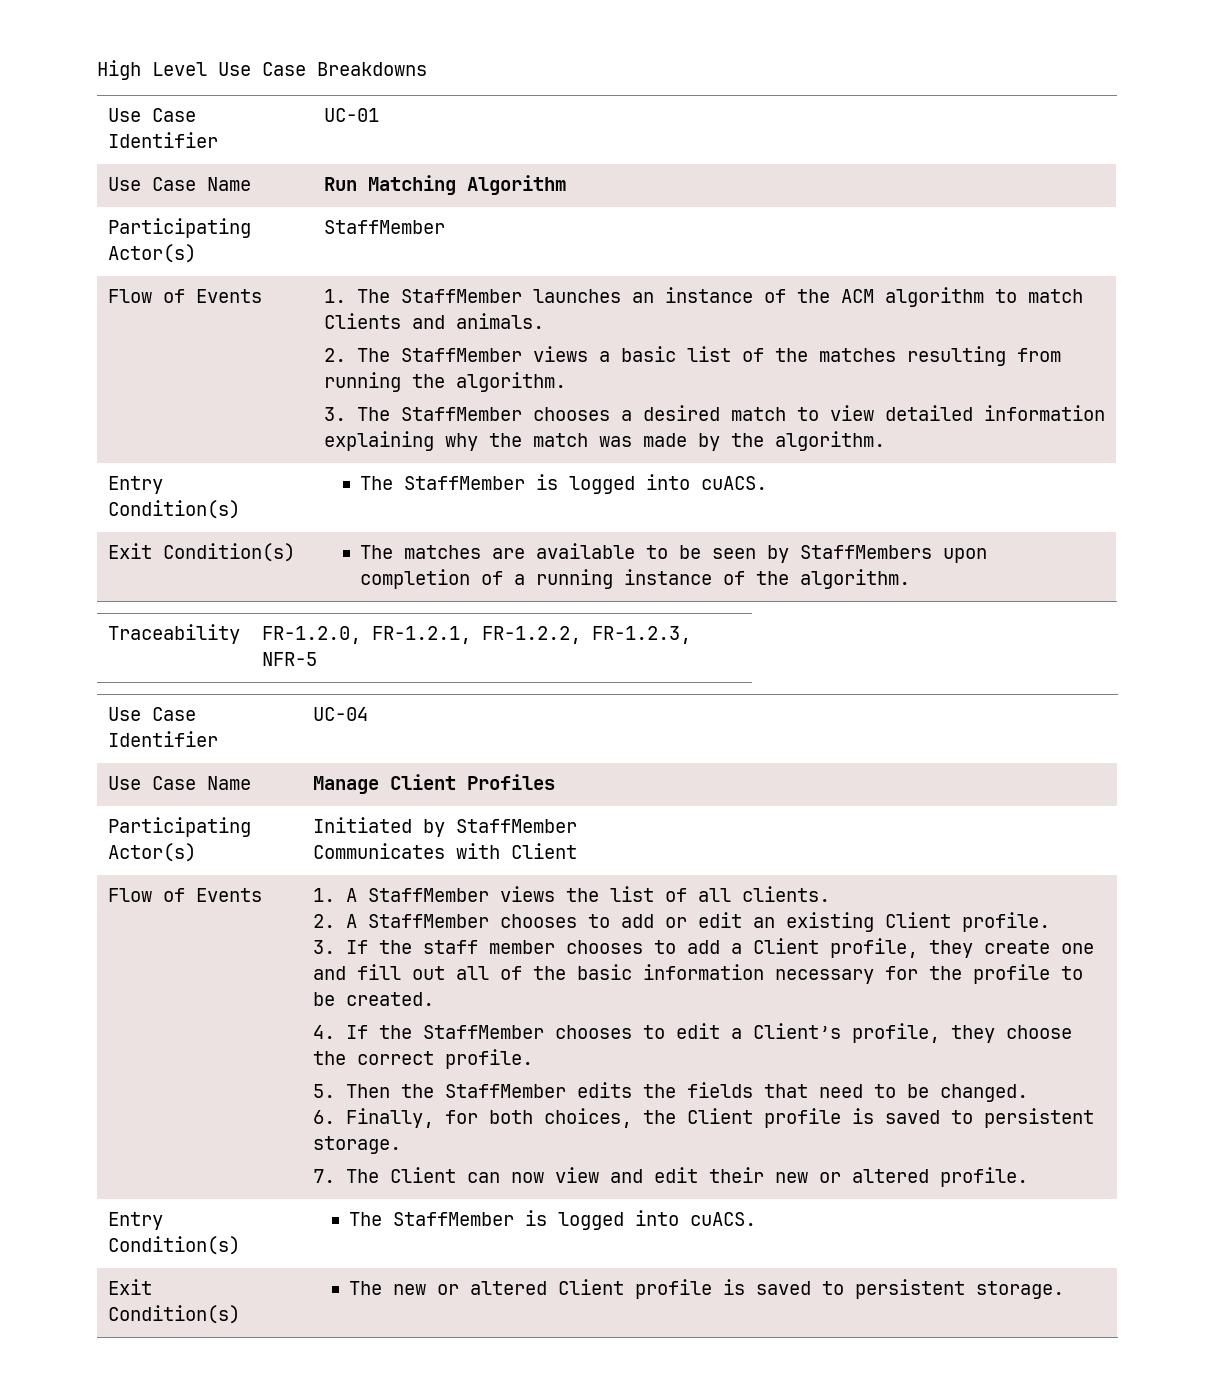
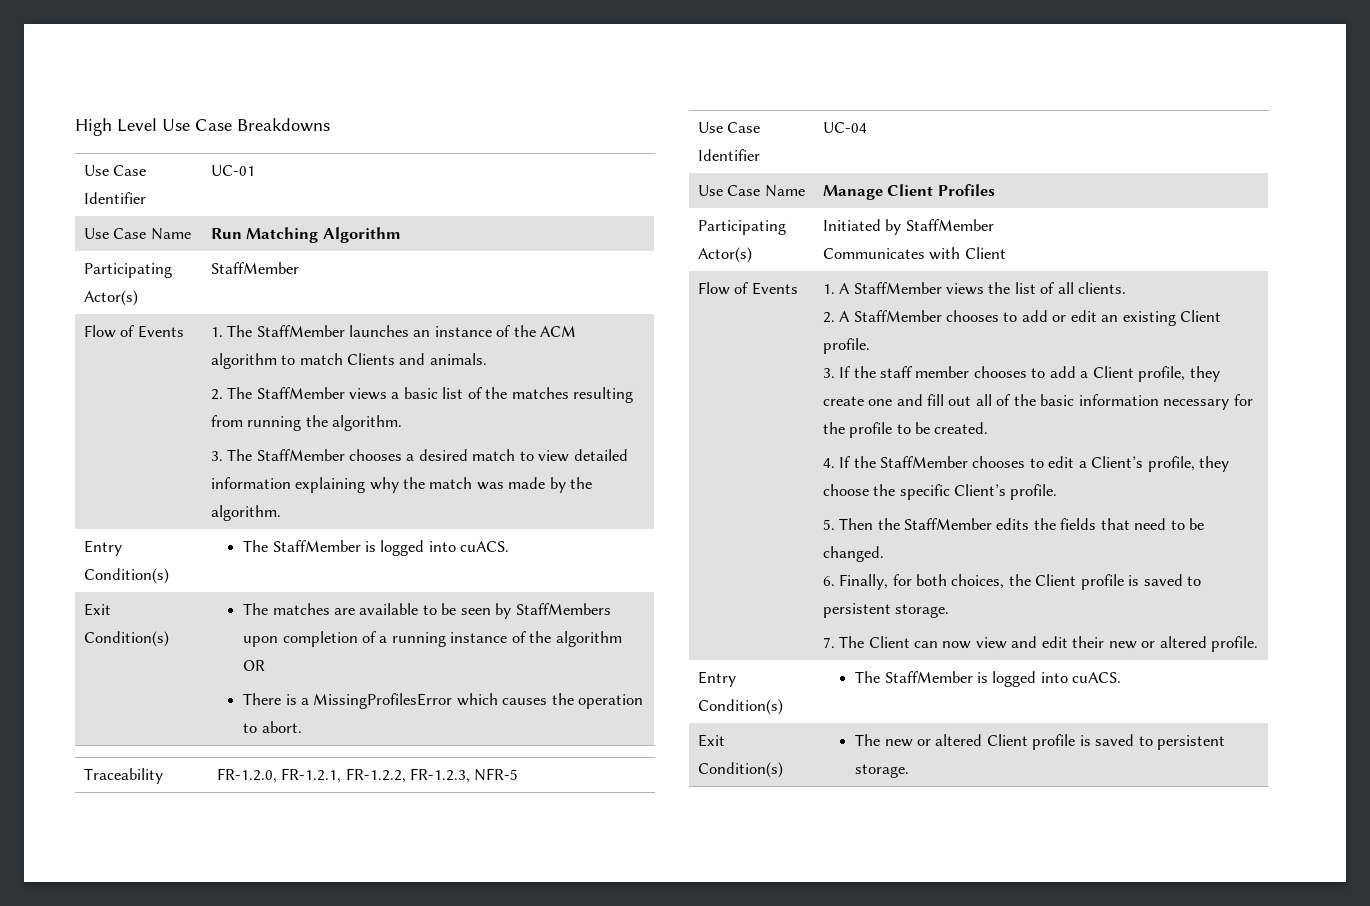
[799,569,910,589] algorithm. -> [555,631,622,647] [243,660,266,671] [243,693,644,709] [243,721,302,733] algorithm OR // There is a MissingProfilesError which causes the operation to abort.
[356,1051,434,1065] correct -> [899,484,1007,500] specific Client’s

